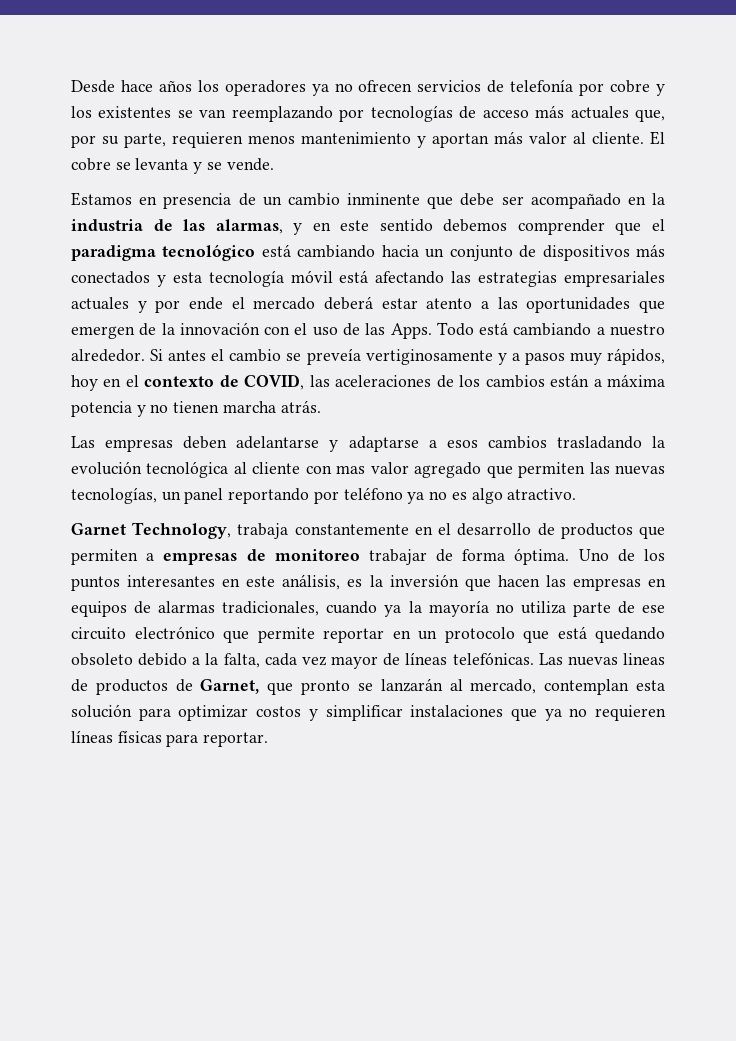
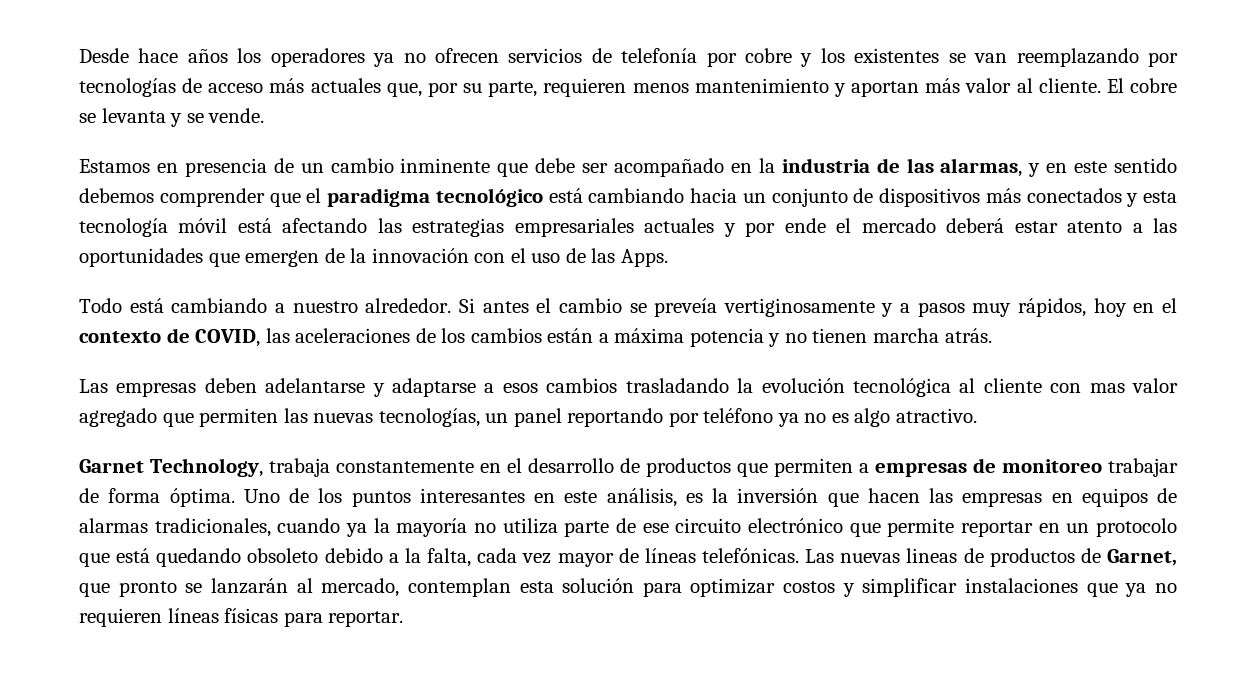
(432, 331) none -> (668, 258) //

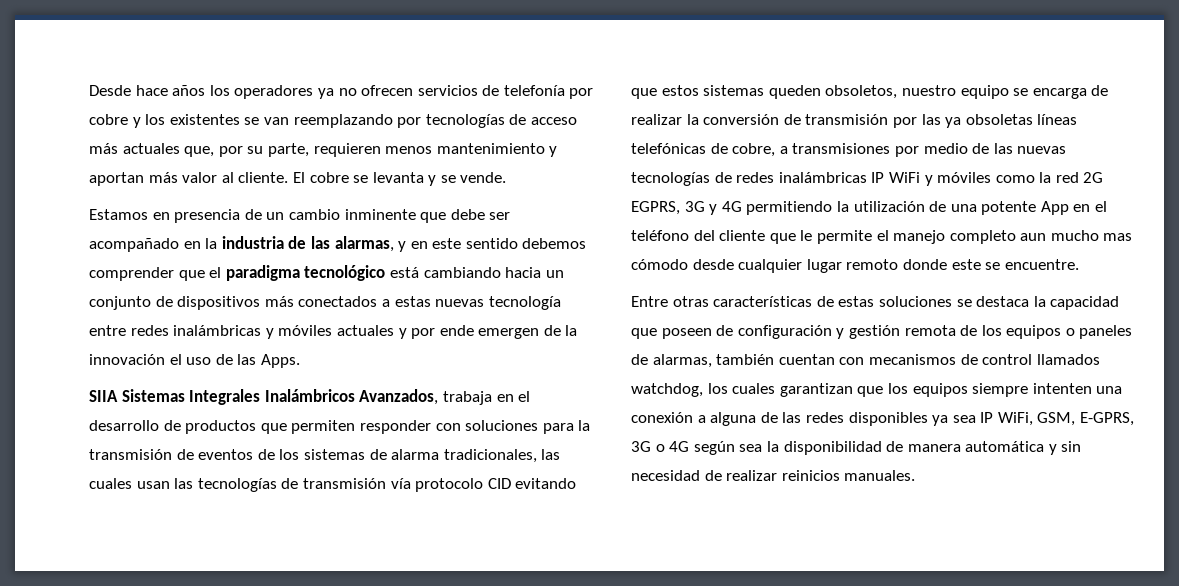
[1126,191,1177,207] [79,218,1178,237] [79,248,240,267] y esta tecnología móvil está afectando las estrategias empresariales actuales y por ende el mercado deberá estar atento a las oportunidades que -> [381,296,561,310] [89,325,474,339] a estas nuevas tecnología entre redes inalámbricas y móviles actuales y por ende
[474,253,506,263] con -> (165, 359) none
[79,298,1177,317] [79,328,992,347] [79,378,1178,397] [79,408,978,427] [79,458,474,477] Todo está cambiando a nuestro alrededor. Si antes el cambio se preveía vertiginosamente y a pasos muy rápidos, hoy en el contexto de COVID, las aceleraciones de los cambios están a máxima potencia y no tienen marcha atrás. // Las empresas deben adelantarse y adaptarse a esos cambios trasladando la evolución tecnológica al cliente con mas valor agregado que permiten las nuevas tecnologías, un panel reportando por teléfono ya no es algo atractivo. // Garnet Technology, trabaja constantemente -> [89,389,492,405] SIIA Sistemas Integrales Inalámbricos Avanzados, trabaja
[859,458,1178,477] [79,488,1177,507] [79,518,1177,537] [79,548,1177,567] [79,578,1177,597] [79,608,404,627] a empresas de monitoreo trabajar de forma óptima. Uno de los puntos interesantes en este análisis, es la inversión que hacen las empresas en equipos de alarmas tradicionales, cuando ya la mayoría no utiliza parte de ese circuito electrónico que permite reportar en un protocolo que está quedando obsoleto debido a la falta, cada vez mayor de líneas telefónicas. Las nuevas lineas de productos de Garnet, que pronto se lanzarán al mercado, contemplan esta solución para optimizar costos y simplificar instalaciones que ya no requieren líneas físicas para reportar. -> [359,420,591,434] [89,449,561,463] [89,478,577,492] [631,85,1109,99] [631,114,1078,128] [631,143,1067,157] [631,172,1104,186] [631,201,1108,215] [631,230,1133,244] [631,259,1079,273] [631,296,1120,310] [631,325,1133,339] [631,354,1100,368] [631,383,1123,397] [631,412,1135,426] [631,441,1082,455] [631,470,916,481] responder con soluciones para la transmisión de eventos de los sistemas de alarma tradicionales, las cuales usan las tecnologías de transmisión vía protocolo CID evitando que estos sistemas queden obsoletos, nuestro equipo se encarga de realizar la conversión de transmisión por las ya obsoletas líneas telefónicas de cobre, a transmisiones por medio de las nuevas tecnologías de redes inalámbricas IP WiFi y móviles como la red 2G EGPRS, 3G y 4G permitiendo la utilización de una potente App en el teléfono del cliente que le permite el manejo completo aun mucho mas cómodo desde cualquier lugar remoto donde este se encuentre. // Entre otras características de estas soluciones se destaca la capacidad que poseen de configuración y gestión remota de los equipos o paneles de alarmas, también cuentan con mecanismos de control llamados watchdog, los cuales garantizan que los equipos siempre intenten una conexión a alguna de las redes disponibles ya sea IP WiFi, GSM, E-GPRS, 3G o 4G según sea la disponibilidad de manera automática y sin necesidad de realizar reinicios manuales.

